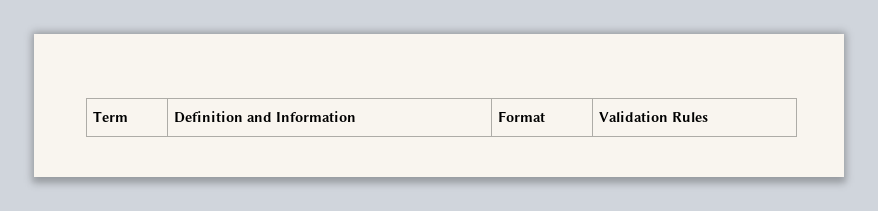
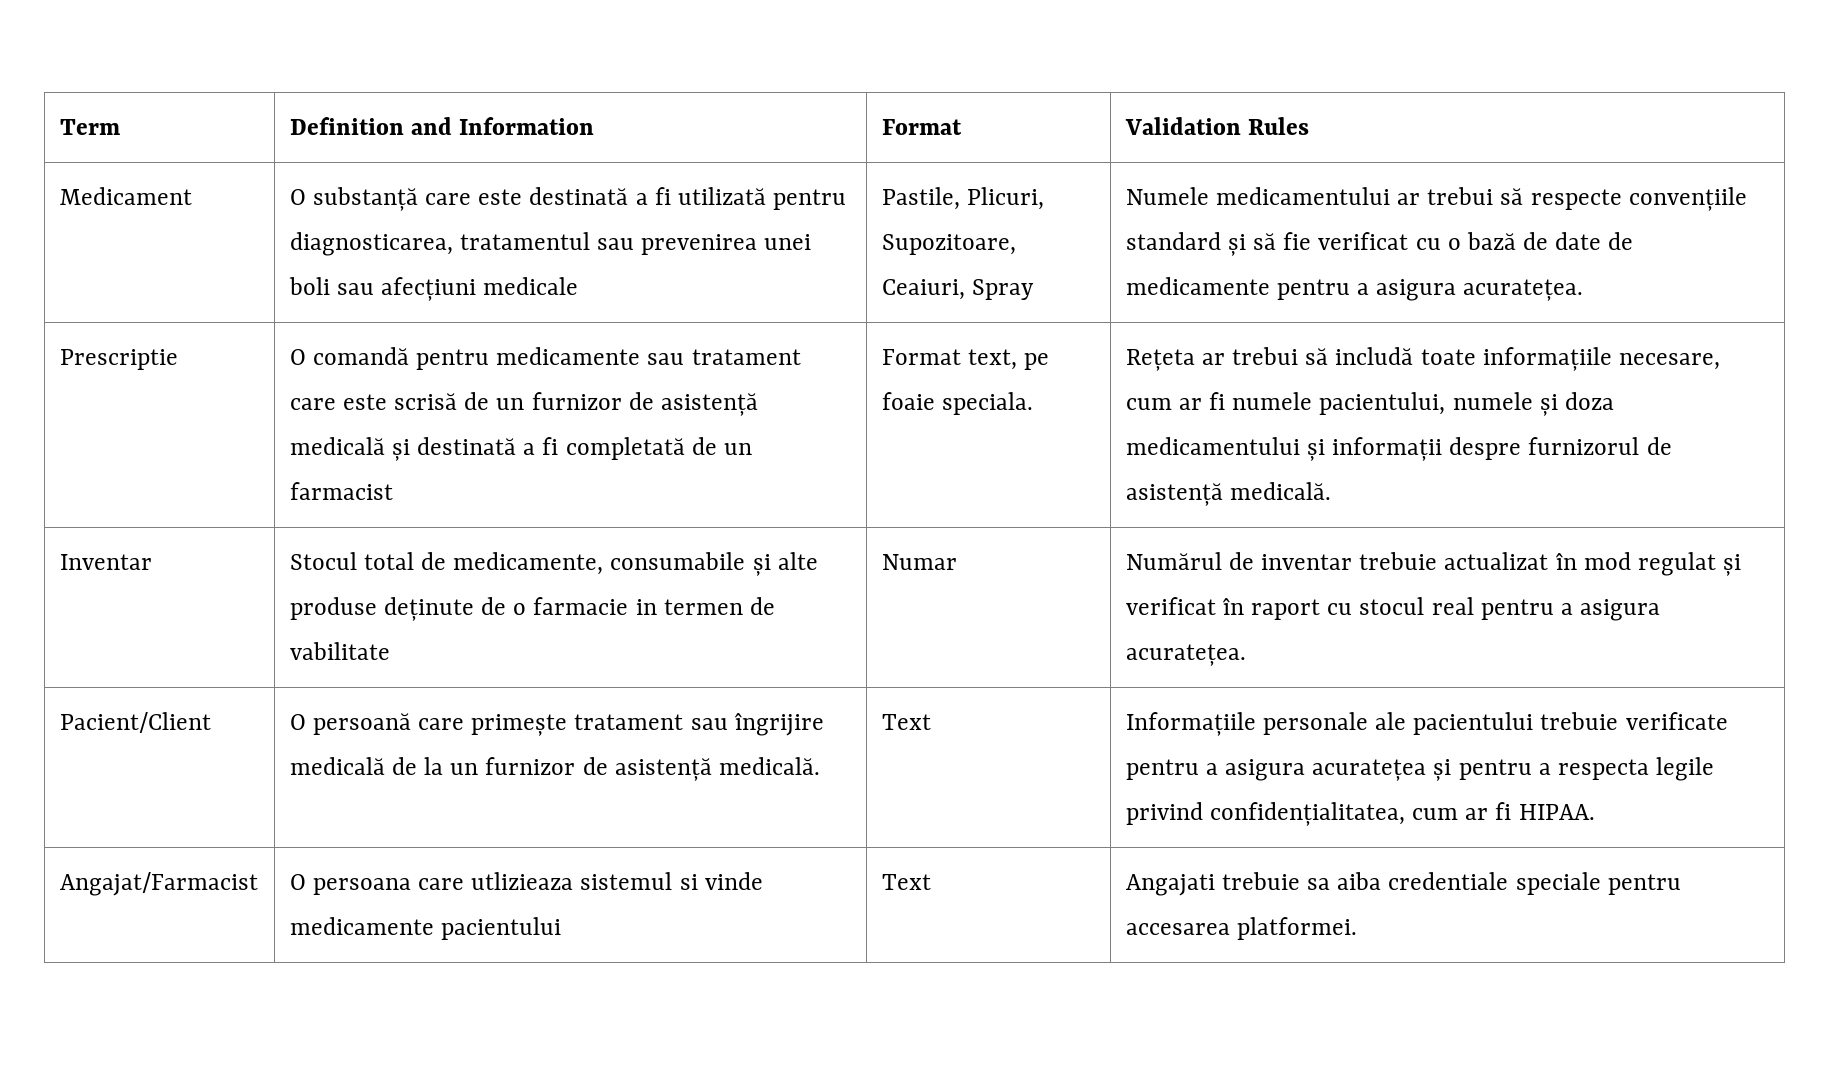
(708, 117) none -> [59,187,192,205] [289,187,847,211] [289,232,812,256] [288,277,579,301] [881,187,1044,210] [881,234,1016,255] [881,279,1034,300] [1125,187,1747,211] [1125,232,1634,256] [1125,277,1584,301] [59,349,178,370] [289,347,801,370] [289,392,758,416] [289,437,752,461] [289,482,393,500] [881,349,1050,370] [881,392,1033,415] [1125,347,1720,371] [1125,392,1614,416] [1125,437,1672,461] [1125,482,1331,506] [59,554,152,570] [289,552,818,576] [289,597,775,621] [289,642,390,660] [881,554,957,570] [1125,552,1742,576] [1125,597,1661,621] [1125,644,1246,666] [59,712,211,733] [289,713,824,736] [289,757,820,781] [881,714,931,730] [1125,712,1728,736] [1125,757,1715,781] [1125,802,1595,826] [59,872,258,896] [289,872,763,895] [289,917,561,940] [881,874,931,890] [1125,872,1681,896] [1125,917,1357,940] // Medicament | O substanță care este destinată a fi utilizată pentru diagnosticarea, tratamentul sau prevenirea unei boli sau afecțiuni medicale | Pastile, Plicuri, Supozitoare, Ceaiuri, Spray | Numele medicamentului ar trebui să respecte convențiile standard și să fie verificat cu o bază de date de medicamente pentru a asigura acuratețea. // Prescriptie | O comandă pentru medicamente sau tratament care este scrisă de un furnizor de asistență medicală și destinată a fi completată de un farmacist | Format text, pe foaie speciala. | Rețeta ar trebui să includă toate informațiile necesare, cum ar fi numele pacientului, numele și doza medicamentului și informații despre furnizorul de asistență medicală. // Inventar | Stocul total de medicamente, consumabile și alte produse deținute de o farmacie in termen de vabilitate | Numar | Numărul de inventar trebuie actualizat în mod regulat și verificat în raport cu stocul real pentru a asigura acuratețea. // Pacient/Client | O persoană care primește tratament sau îngrijire medicală de la un furnizor de asistență medicală. | Text | Informațiile personale ale pacientului trebuie verificate pentru a asigura acuratețea și pentru a respecta legile privind confidențialitatea, cum ar fi HIPAA. // Angajat/Farmacist | O persoana care utlizieaza sistemul si vinde medicamente pacientului | Text | Angajati trebuie sa aiba credentiale speciale pentru accesarea platformei.

